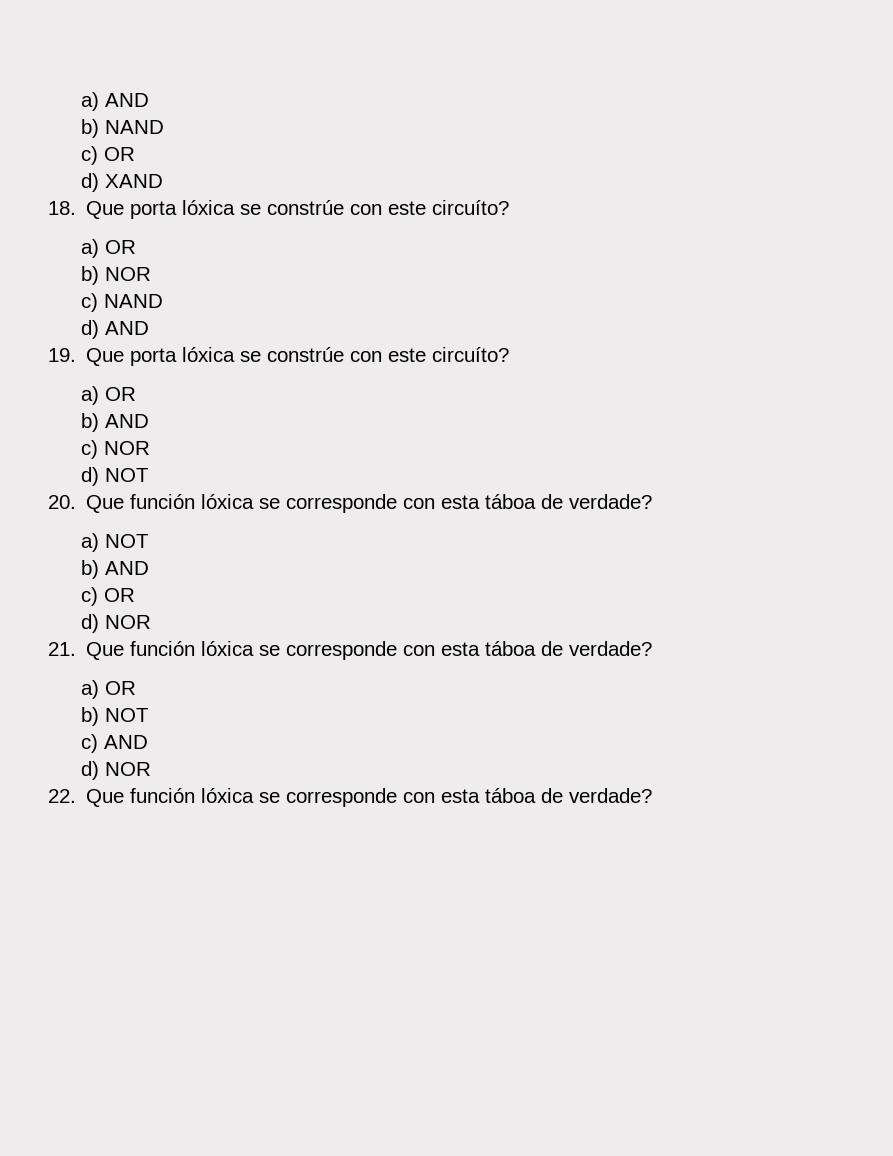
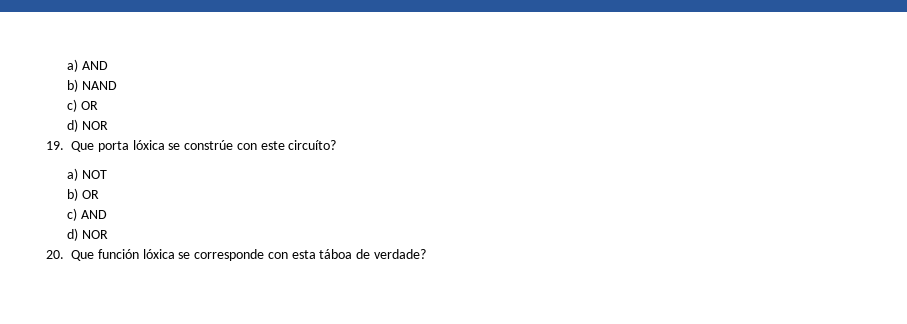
[105,174,164,188] [48,200,510,219] [81,239,137,258] [81,266,152,285] [81,293,164,312] [81,320,150,339] [48,347,510,366] [81,386,137,405] [81,413,150,432] [81,440,151,459] [81,467,150,486] [48,494,653,513] XAND // 18. Que porta lóxica se constrúe con este circuíto? // a) OR // b) NOR // c) NAND // d) AND // 19. Que porta lóxica se constrúe con este circuíto? // a) OR // b) AND // c) NOR // d) NOT // 20. Que función lóxica se corresponde con esta táboa de verdade? -> [81,121,108,130] [46,140,337,152] NOR // 19. Que porta lóxica se constrúe con este circuíto?
[105,561,150,575] [81,587,136,606] [81,614,152,633] [48,641,653,660] [81,680,137,699] [81,707,150,726] AND // c) OR // d) NOR // 21. Que función lóxica se corresponde con esta táboa de verdade? // a) OR // b) NOT -> [81,190,99,199] OR
[48,789,76,803] 22. -> [46,250,64,259] 20.

